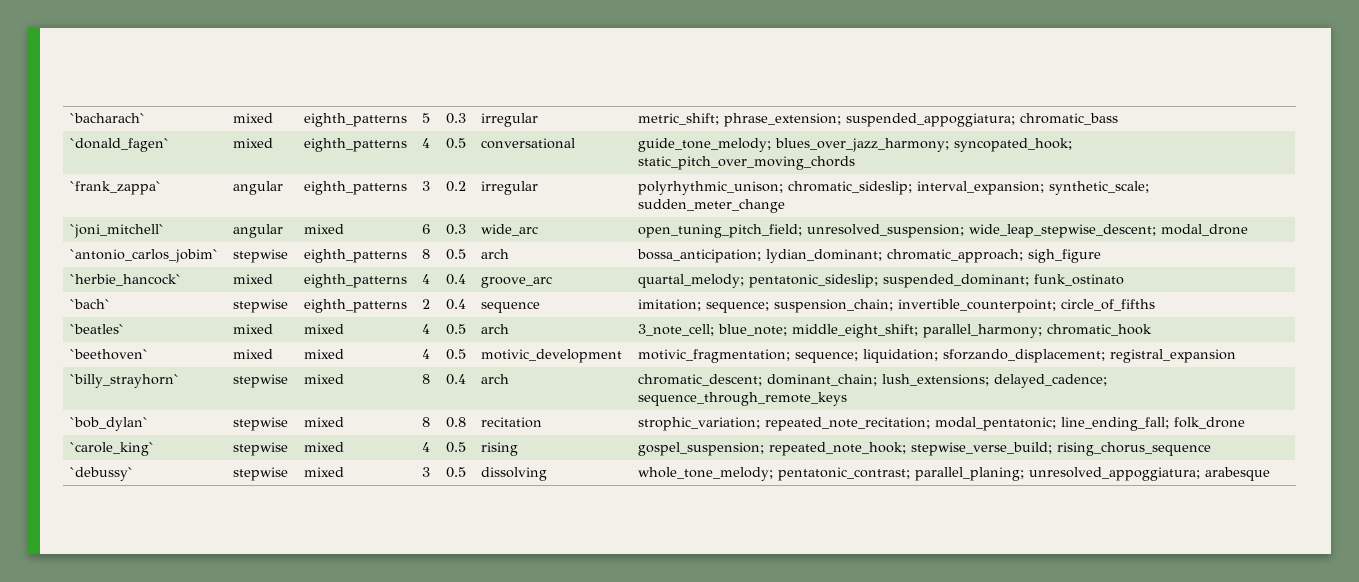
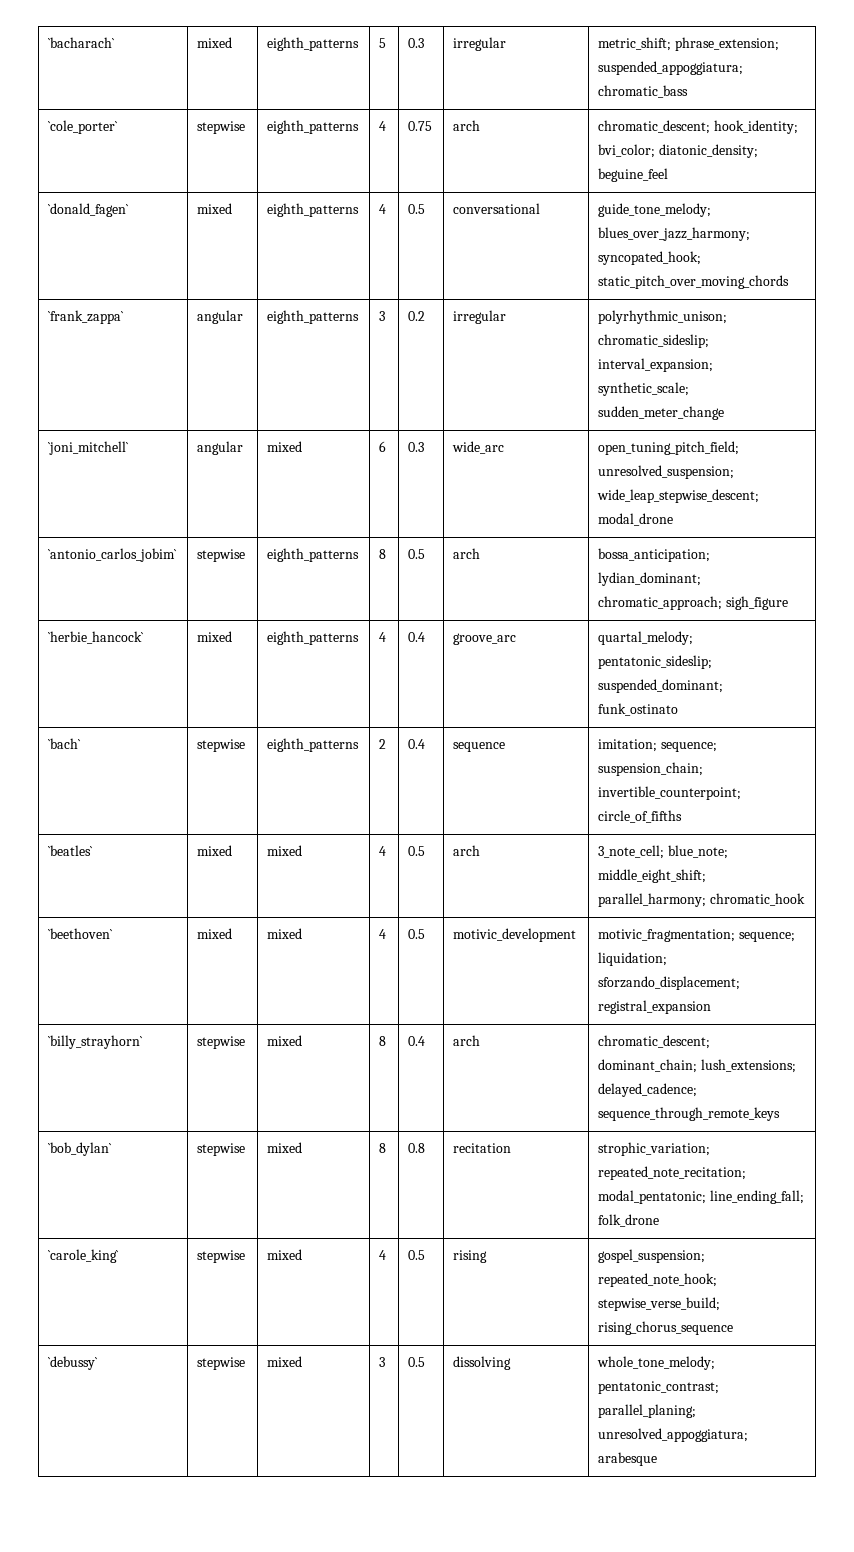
(1119, 119) none -> [48,120,119,134] [197,121,246,134] [267,120,360,134] [379,121,387,131] [408,121,433,131] [453,120,481,131] [598,120,799,134] [598,144,759,158] [598,168,669,182] // `cole_porter` | stepwise | eighth_patterns | 4 | 0.75 | arch | chromatic_descent; hook_identity; bvi_color; diatonic_density; beguine_feel

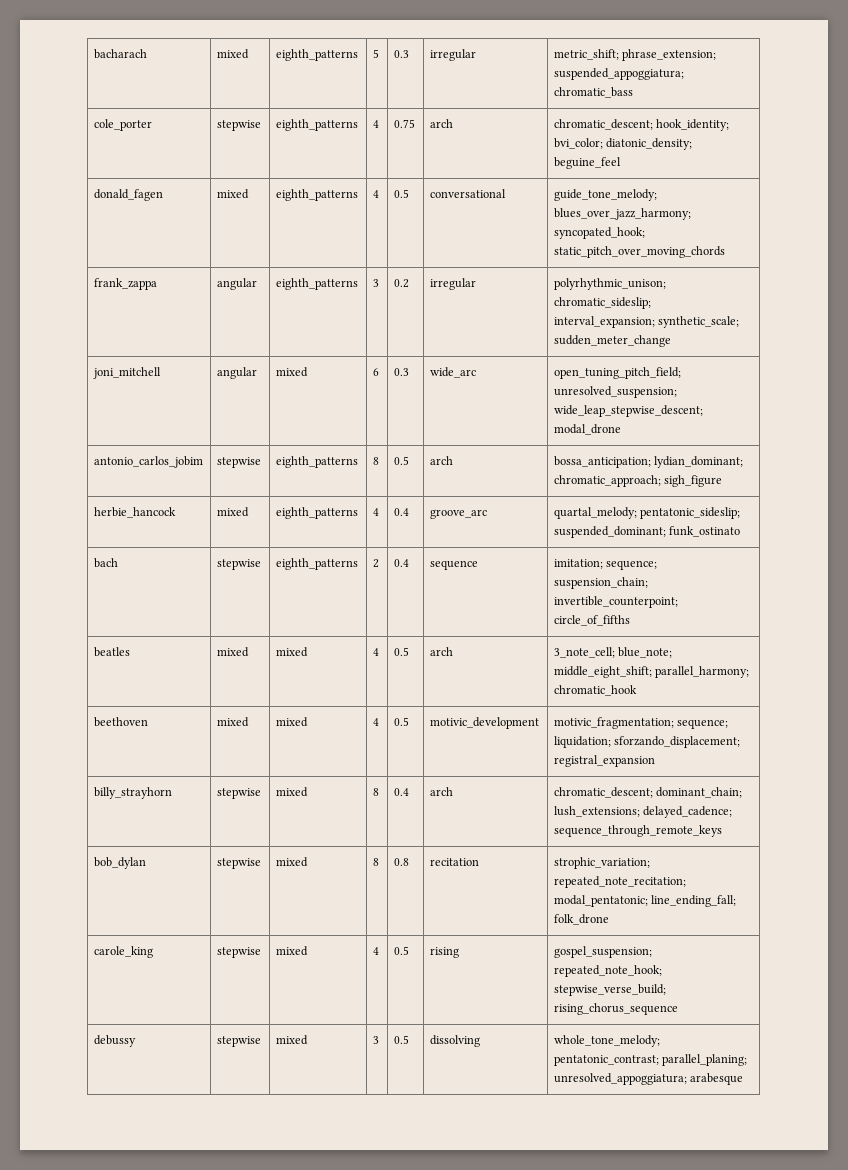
[48,37,116,48] `bacharach` -> [93,49,147,59] bacharach
[48,120,119,134] `cole_porter` -> [93,119,152,131] cole_porter
[48,203,130,217] `donald_fagen` -> [93,189,163,201] donald_fagen
[48,310,125,324] `frank_zappa` -> [93,278,157,290] frank_zappa
[48,441,130,455] `joni_mitchell` -> [92,367,161,379] joni_mitchell
[48,548,178,562] `antonio_carlos_jobim` -> [93,456,203,468] antonio_carlos_jobim
[48,631,145,644] `herbie_hancock` -> [93,507,176,518] herbie_hancock
[48,738,82,749] `bach` -> [93,558,118,568] bach
[48,845,94,856] `beatles` -> [93,647,130,657] beatles
[48,928,114,939] `beethoven` -> [93,717,148,727] beethoven
[48,1035,144,1049] `billy_strayhorn` -> [93,787,172,799] billy_strayhorn
[48,1142,113,1156] `bob_dylan` -> [93,857,146,869] bob_dylan
[48,1249,120,1263] `carole_king` -> [93,946,153,958] carole_king
[48,1356,99,1370] `debussy` -> [93,1035,136,1047] debussy

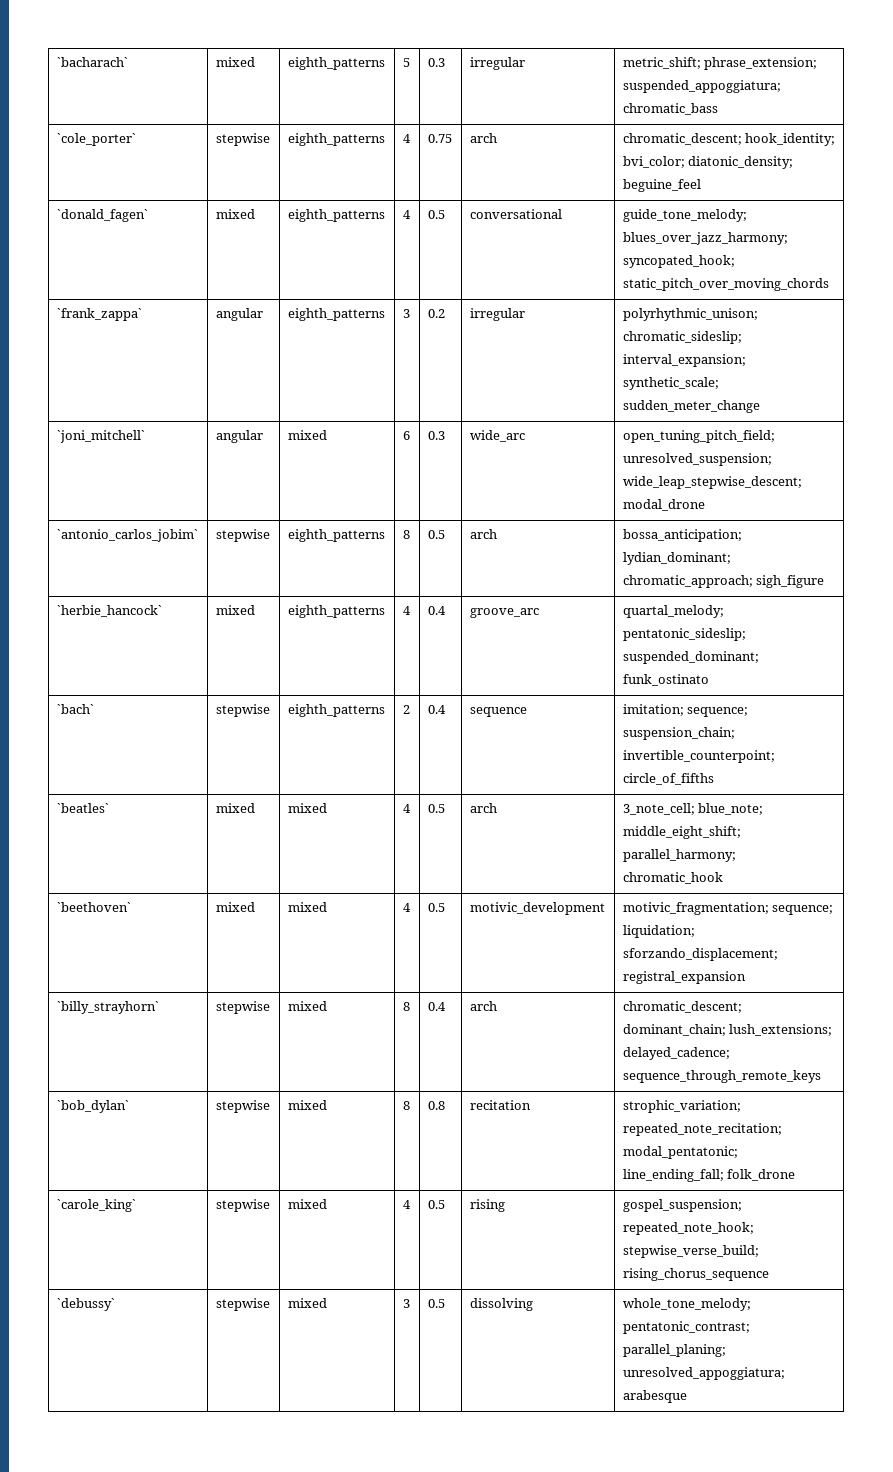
[93,49,147,59] bacharach -> [56,57,128,67] `bacharach`
[93,119,152,131] cole_porter -> [56,133,136,146] `cole_porter`
[93,189,163,201] donald_fagen -> [56,209,148,222] `donald_fagen`
[93,278,157,290] frank_zappa -> [56,308,142,321] `frank_zappa`
[92,367,161,379] joni_mitchell -> [56,430,145,443] `joni_mitchell`
[93,456,203,468] antonio_carlos_jobim -> [56,529,198,542] `antonio_carlos_jobim`
[93,507,176,518] herbie_hancock -> [56,605,162,617] `herbie_hancock`
[93,558,118,568] bach -> [56,704,94,714] `bach`
[93,647,130,657] beatles -> [56,803,109,813] `beatles`
[93,717,148,727] beethoven -> [56,902,131,912] `beethoven`
[93,787,172,799] billy_strayhorn -> [56,1001,159,1014] `billy_strayhorn`
[93,857,146,869] bob_dylan -> [56,1100,129,1113] `bob_dylan`
[93,946,153,958] carole_king -> [56,1199,136,1212] `carole_king`
[93,1035,136,1047] debussy -> [56,1298,115,1311] `debussy`

